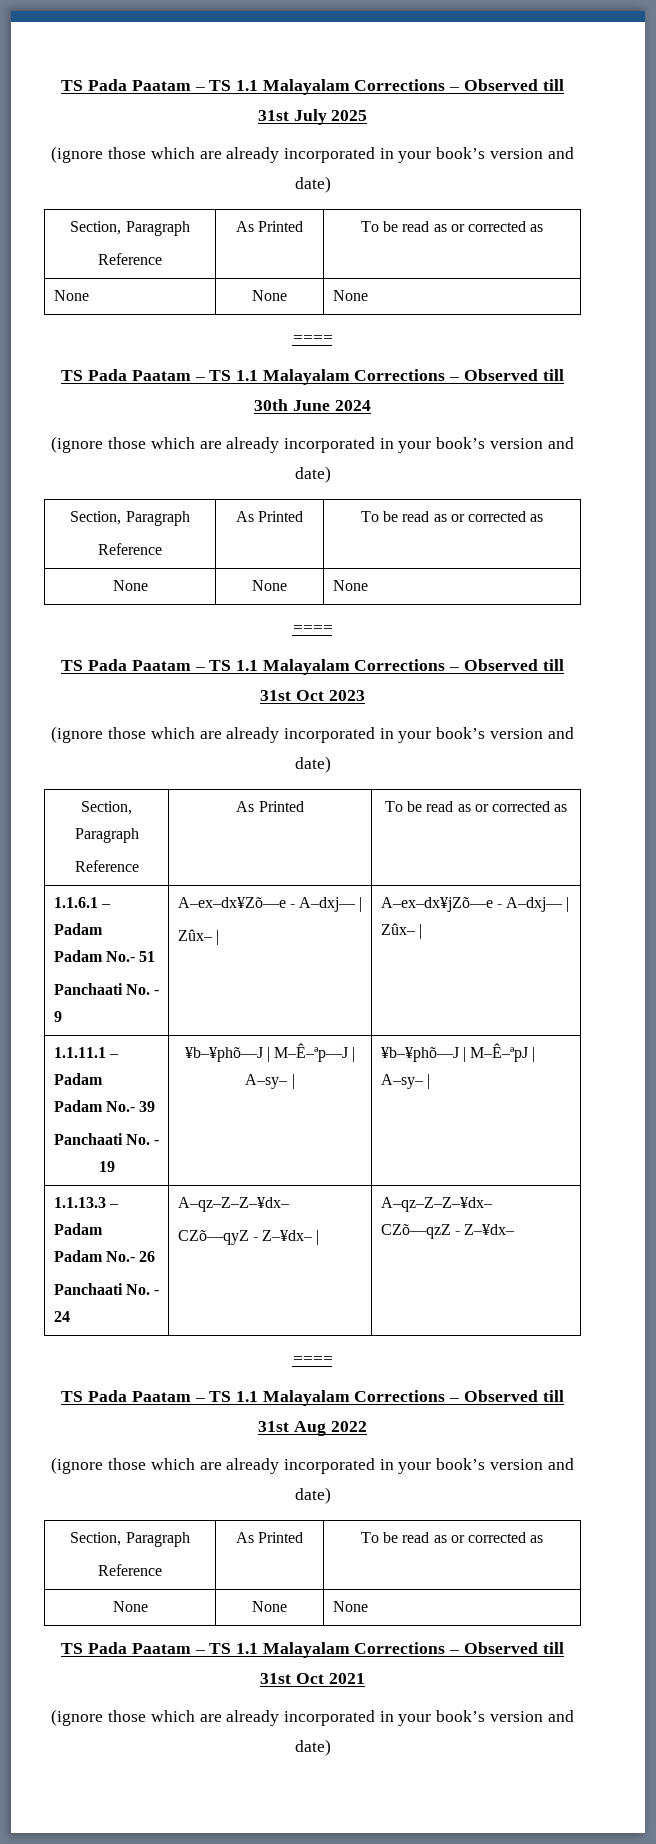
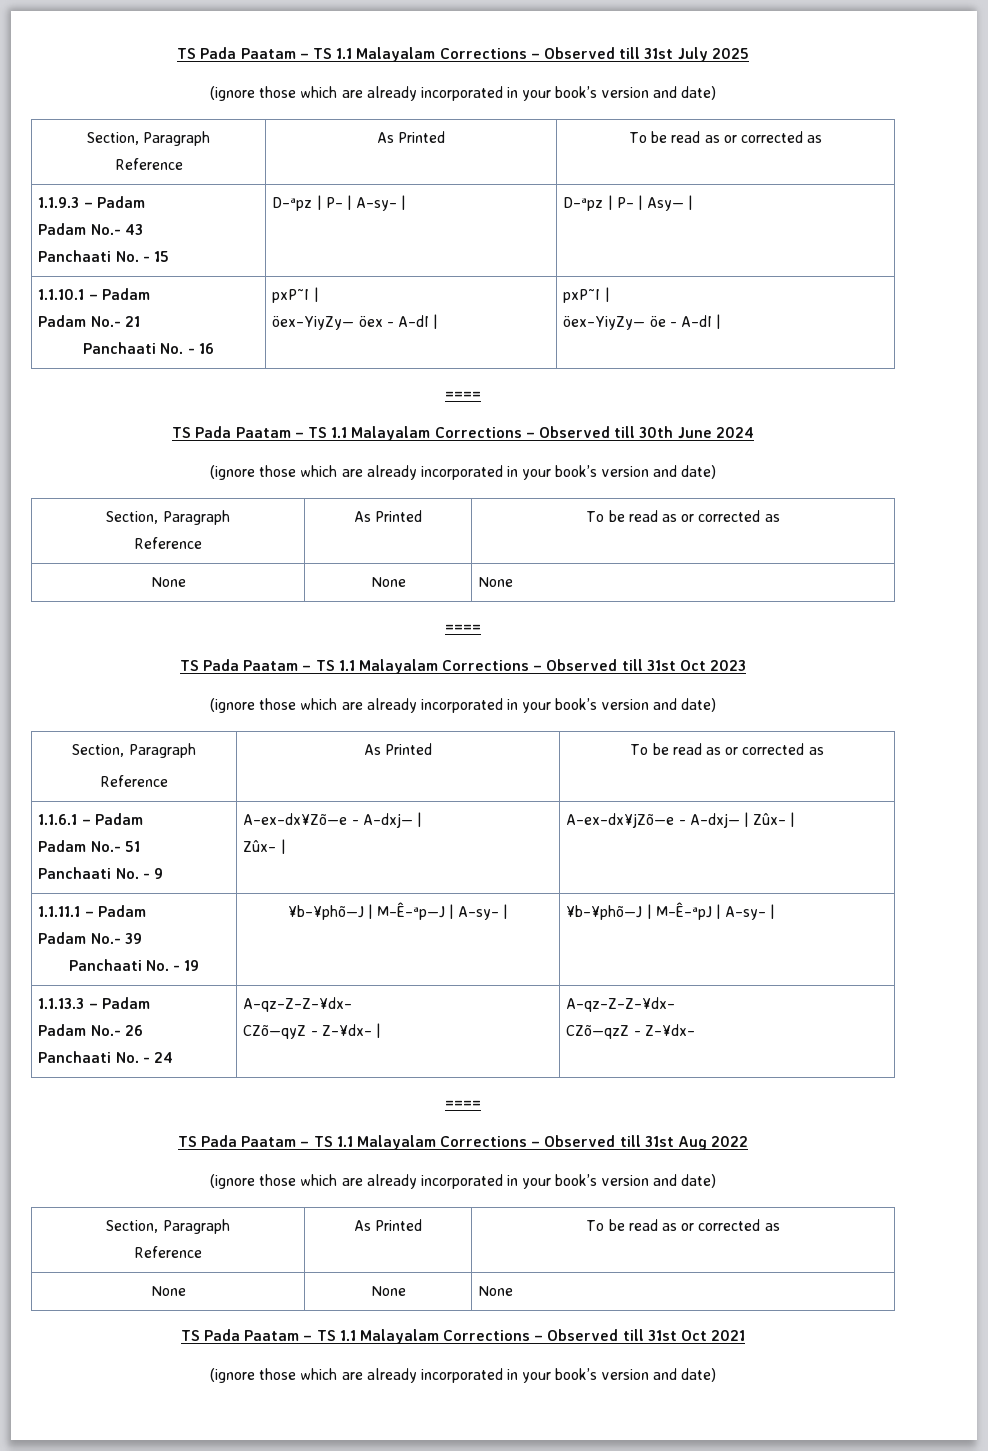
[53,290,89,301] [252,290,287,301] [332,290,368,301] None | None | None -> [38,196,145,208] [38,223,143,235] [38,250,169,262] [272,195,407,211] [563,195,694,211] [38,288,150,300] [38,315,140,327] [83,342,214,354] [272,287,319,303] [272,314,439,330] [563,287,610,303] [563,314,722,330] 1.1.9.3 – Padam // Padam No.- 43 // Panchaati No. - 15 | D–ªpz | P– | A–sy– | | D–ªpz | P– | Asy— | // 1.1.10.1 – Padam // Padam No.- 21 // Panchaati No. - 16 | pxP˜I | // öex–YiyZy— öex - A–dI | | pxP˜I | // öex–YiyZy— öe - A–dI |

